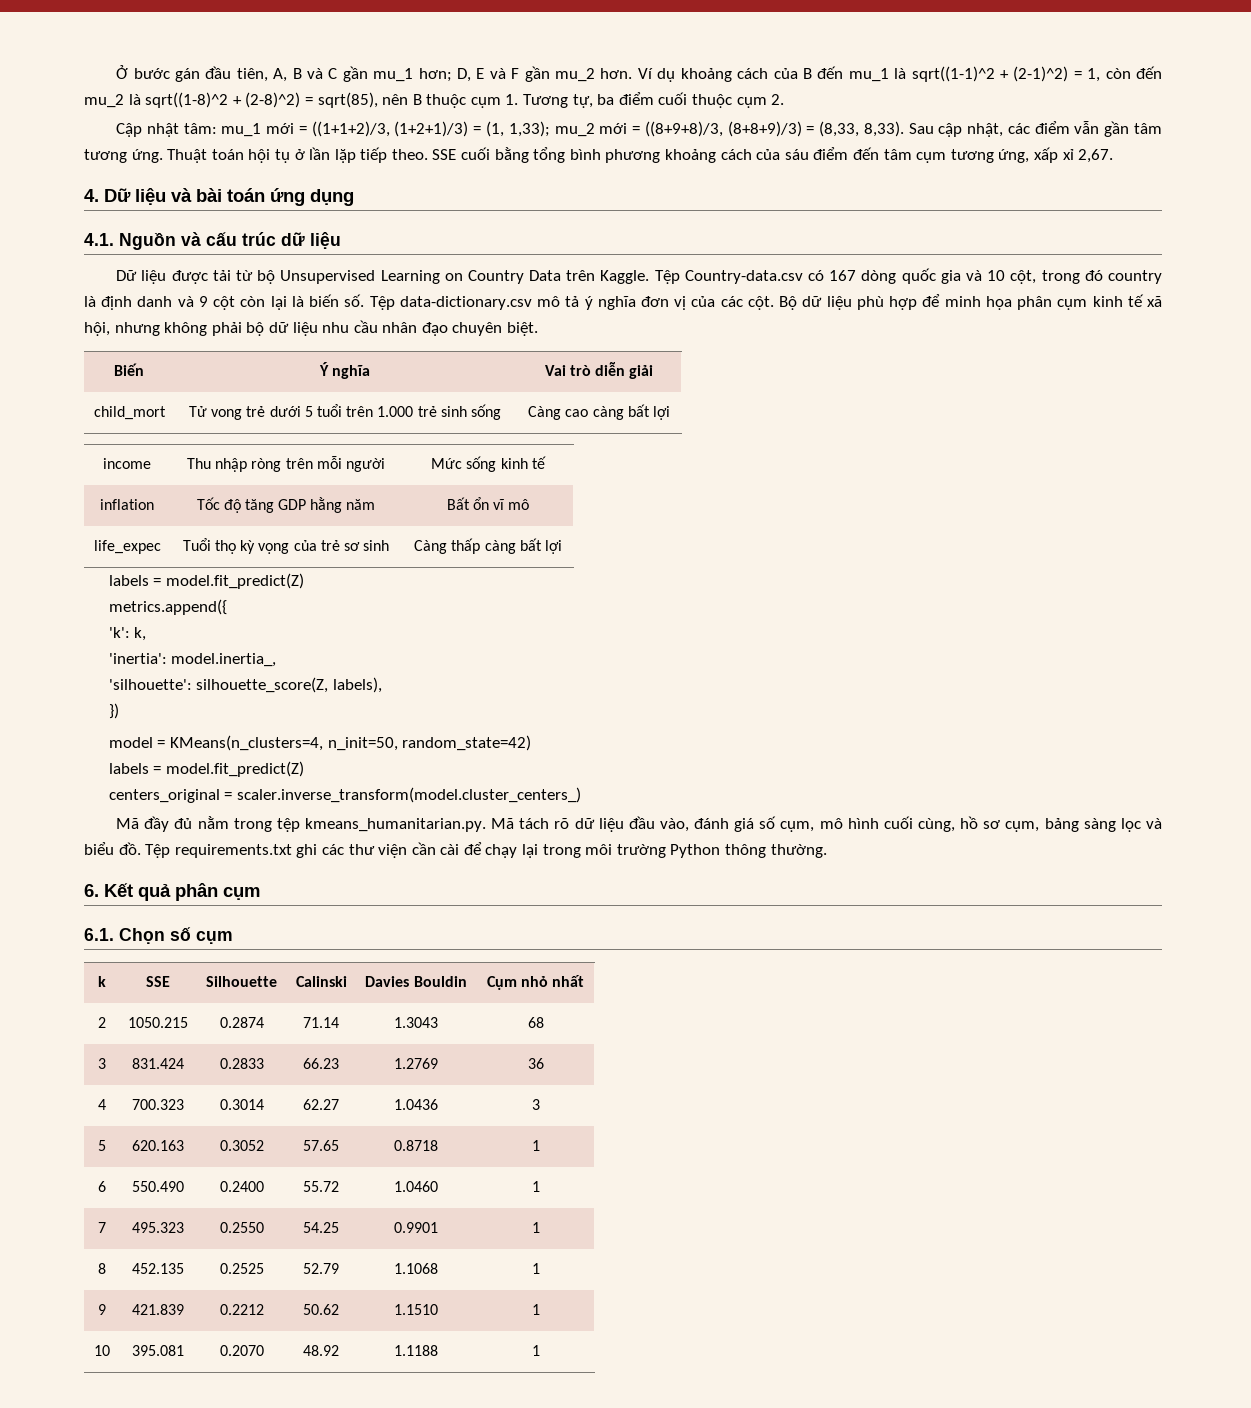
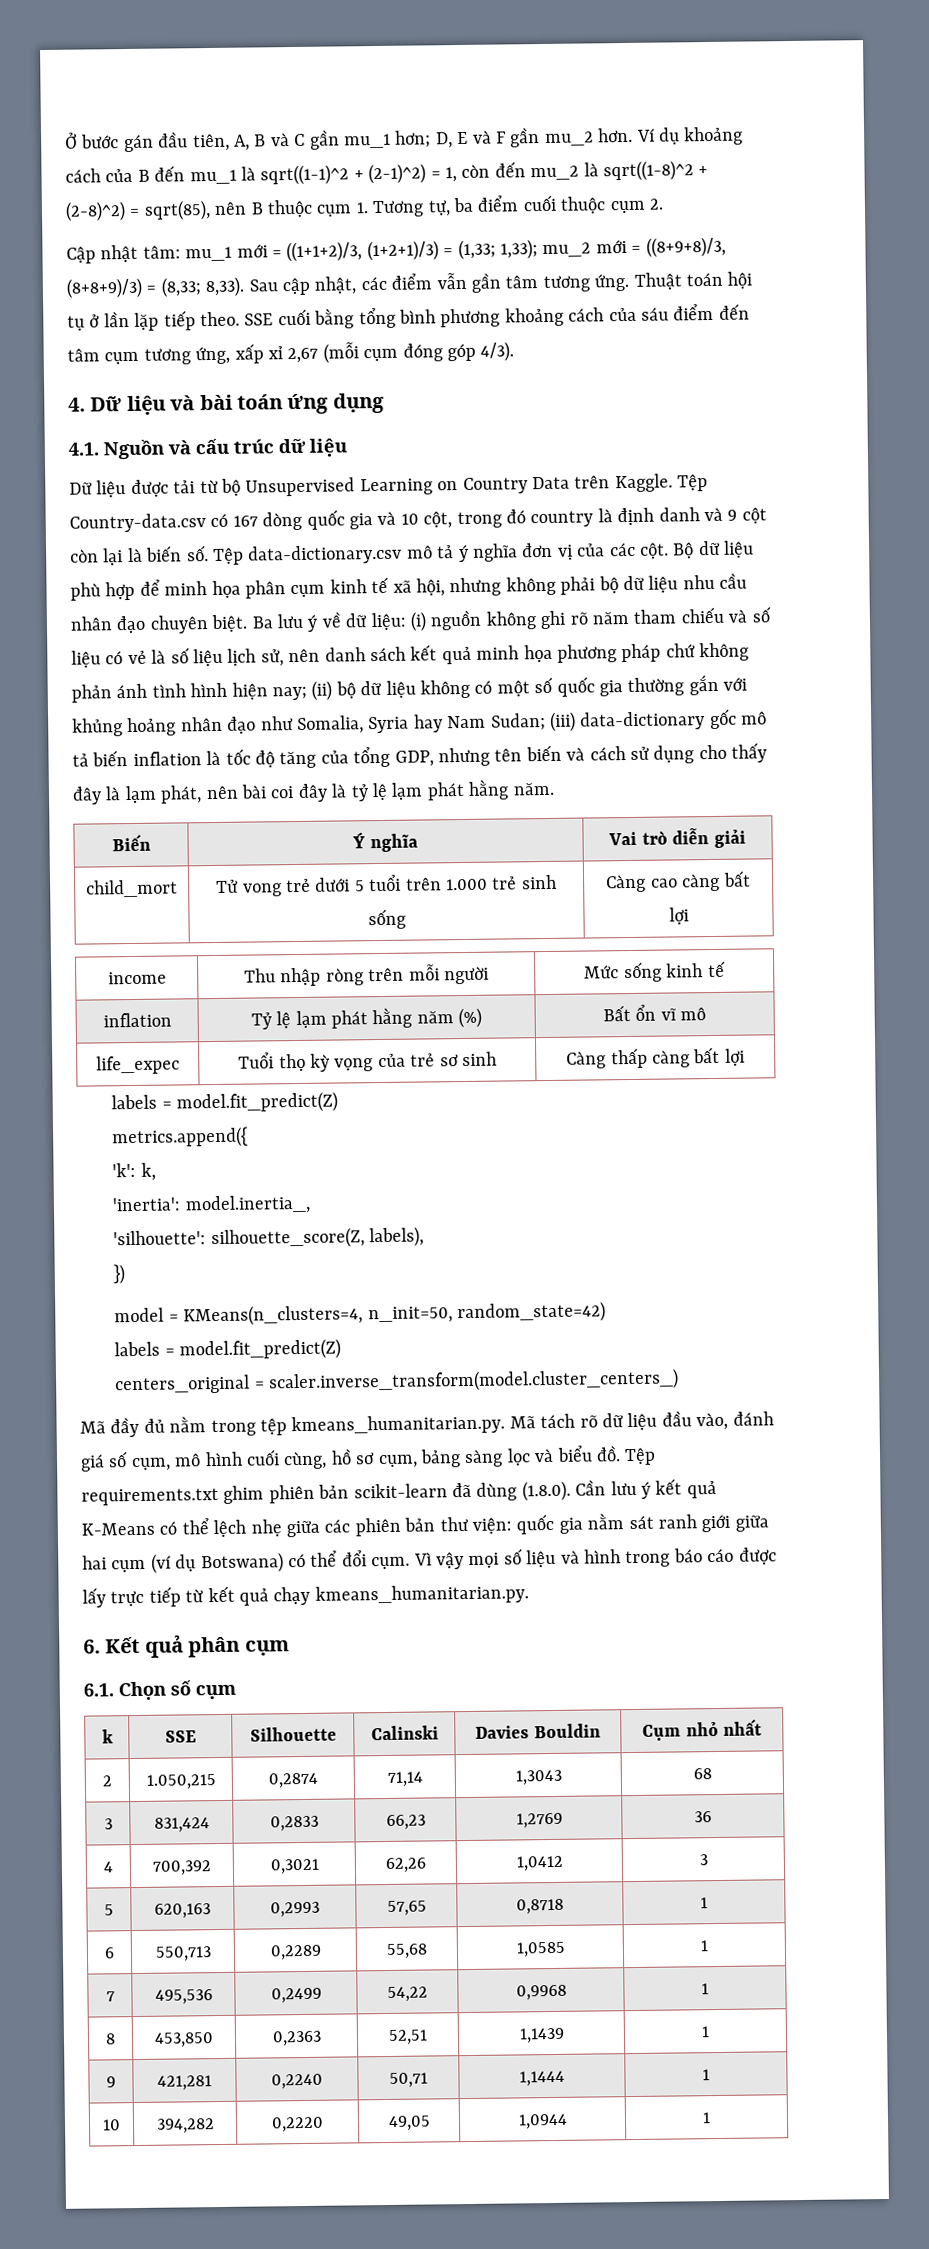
[486,121,505,137] (1, -> [457,239,496,261] (1,33;
[819,121,860,137] (8,33, -> [160,277,202,298] (8,33;
[1078,149,1114,163] 2,67. -> [287,341,515,364] 2,67 (mỗi cụm đóng góp 4/3).
(539, 329) none -> [251,606,771,632] [71,642,750,668] [71,674,748,703] [72,708,768,737] [72,742,768,769] [72,779,555,805] Ba lưu ý về dữ liệu: (i) nguồn không ghi rõ năm tham chiếu và số liệu có vẻ là số liệu lịch sử, nên danh sách kết quả minh họa phương pháp chứ không phản ánh tình hình hiện nay; (ii) bộ dữ liệu không có một số quốc gia thường gắn với khủng hoảng nhân đạo như Somalia, Syria hay Nam Sudan; (iii) data-dictionary gốc mô tả biến inflation là tốc độ tăng của tổng GDP, nhưng tên biến và cách sử dụng cho thấy đây là lạm phát, nên bài coi đây là tỷ lệ lạm phát hằng năm.
[196,497,307,513] Tốc độ tăng GDP -> [250,1010,369,1030] Tỷ lệ lạm phát
(376, 504) none -> [458,1007,483,1029] (%)
[296,842,827,858] ghi các thư viện cần cài để chạy lại trong môi trường Python thông thường. -> [223,1478,717,1504] [81,1513,769,1538] [82,1547,777,1574] [82,1584,529,1608] ghim phiên bản scikit-learn đã dùng (1.8.0). Cần lưu ý kết quả K-Means có thể lệch nhẹ giữa các phiên bản thư viện: quốc gia nằm sát ranh giới giữa hai cụm (ví dụ Botswana) có thể đổi cụm. Vì vậy mọi số liệu và hình trong báo cáo được lấy trực tiếp từ kết quả chạy kmeans_humanitarian.py.
[127,1017,188,1028] [219,1017,264,1028] [303,1017,339,1028] [394,1017,438,1028] [527,1017,544,1028] [97,1058,106,1069] [131,1058,184,1069] [219,1058,264,1069] [303,1058,339,1069] [394,1058,438,1069] [527,1058,544,1069] [97,1099,106,1110] [131,1099,184,1110] [219,1099,264,1110] [303,1099,339,1110] [394,1099,438,1110] [531,1099,540,1110] [97,1140,106,1151] [131,1140,184,1151] [219,1140,264,1151] [303,1140,339,1151] [394,1140,438,1151] [531,1140,540,1151] [97,1181,106,1192] [131,1181,184,1192] [219,1181,264,1192] [303,1181,339,1192] [394,1181,438,1192] [531,1181,540,1192] [97,1222,106,1233] [131,1222,184,1233] [219,1222,264,1233] [303,1222,339,1233] [394,1222,438,1233] [531,1222,540,1233] [97,1263,106,1274] [131,1263,184,1274] [219,1263,264,1274] [303,1263,339,1274] [394,1263,438,1274] [531,1263,540,1274] [97,1304,106,1315] [131,1304,184,1315] [219,1304,264,1315] [303,1304,339,1315] [394,1304,438,1315] [531,1304,540,1315] [93,1345,110,1356] [131,1345,184,1356] [219,1345,264,1356] [303,1345,339,1356] [394,1345,438,1356] 1050.215 | 0.2874 | 71.14 | 1.3043 | 68 // 3 | 831.424 | 0.2833 | 66.23 | 1.2769 | 36 // 4 | 700.323 | 0.3014 | 62.27 | 1.0436 | 3 // 5 | 620.163 | 0.3052 | 57.65 | 0.8718 | 1 // 6 | 550.490 | 0.2400 | 55.72 | 1.0460 | 1 // 7 | 495.323 | 0.2550 | 54.25 | 0.9901 | 1 // 8 | 452.135 | 0.2525 | 52.79 | 1.1068 | 1 // 9 | 421.839 | 0.2212 | 50.62 | 1.1510 | 1 // 10 | 395.081 | 0.2070 | 48.92 | 1.1188 -> [145,1774,216,1790] [268,1772,318,1789] [386,1771,423,1787] [514,1769,562,1786] [692,1768,712,1780] [103,1818,113,1830] [153,1817,210,1833] [269,1815,319,1832] [385,1814,426,1831] [515,1812,563,1829] [694,1811,713,1823] [103,1861,113,1873] [152,1860,212,1876] [269,1858,320,1875] [385,1857,427,1873] [515,1855,563,1872] [698,1854,708,1866] [104,1904,114,1916] [154,1903,211,1919] [270,1901,320,1918] [386,1900,427,1916] [516,1898,564,1915] [700,1897,709,1909] [104,1947,115,1959] [154,1946,212,1962] [269,1944,322,1961] [386,1943,428,1959] [515,1941,566,1958] [700,1940,709,1952] [105,1991,115,2002] [154,1989,213,2005] [270,1987,322,2004] [387,1986,428,2002] [515,1984,567,2001] [701,1983,710,1995] [105,2033,116,2045] [154,2032,214,2048] [271,2030,322,2047] [388,2029,428,2045] [518,2027,565,2044] [701,2026,711,2038] [106,2076,116,2088] [157,2075,212,2091] [271,2073,323,2090] [389,2072,428,2088] [519,2070,565,2087] [702,2069,711,2081] [102,2119,121,2131] [155,2118,215,2134] [271,2116,324,2133] [387,2115,431,2131] [517,2113,568,2130] 1.050,215 | 0,2874 | 71,14 | 1,3043 | 68 // 3 | 831,424 | 0,2833 | 66,23 | 1,2769 | 36 // 4 | 700,392 | 0,3021 | 62,26 | 1,0412 | 3 // 5 | 620,163 | 0,2993 | 57,65 | 0,8718 | 1 // 6 | 550,713 | 0,2289 | 55,68 | 1,0585 | 1 // 7 | 495,536 | 0,2499 | 54,22 | 0,9968 | 1 // 8 | 453,850 | 0,2363 | 52,51 | 1,1439 | 1 // 9 | 421,281 | 0,2240 | 50,71 | 1,1444 | 1 // 10 | 394,282 | 0,2220 | 49,05 | 1,0944

